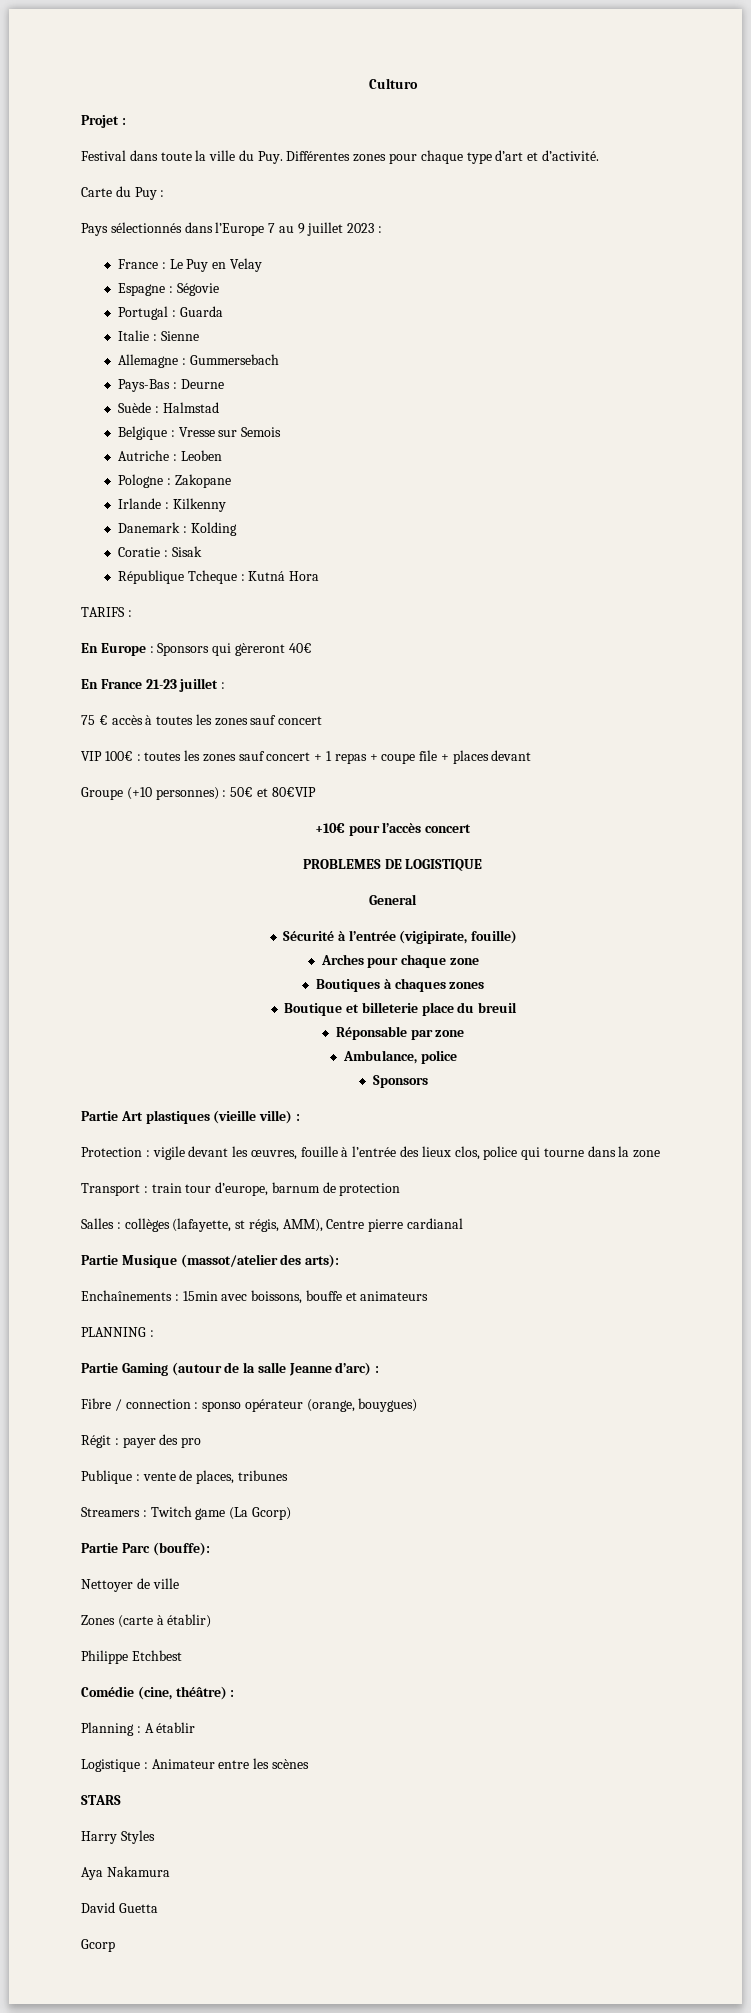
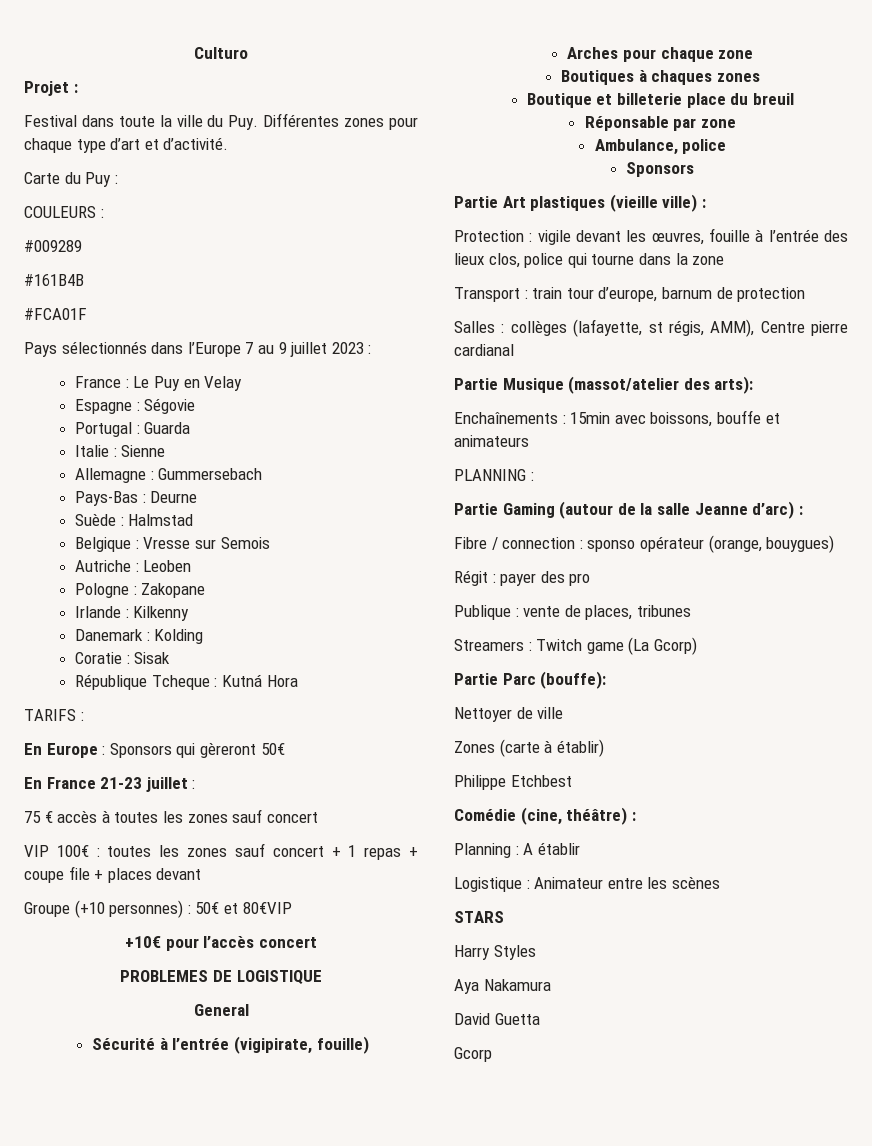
(165, 193) none -> [24,206,104,218] [24,240,82,252] [24,274,84,286] [24,308,87,320] // COULEURS : // #009289 // #161B4B // #FCA01F
[288,643,312,653] 40€ -> [260,743,285,755] 50€

